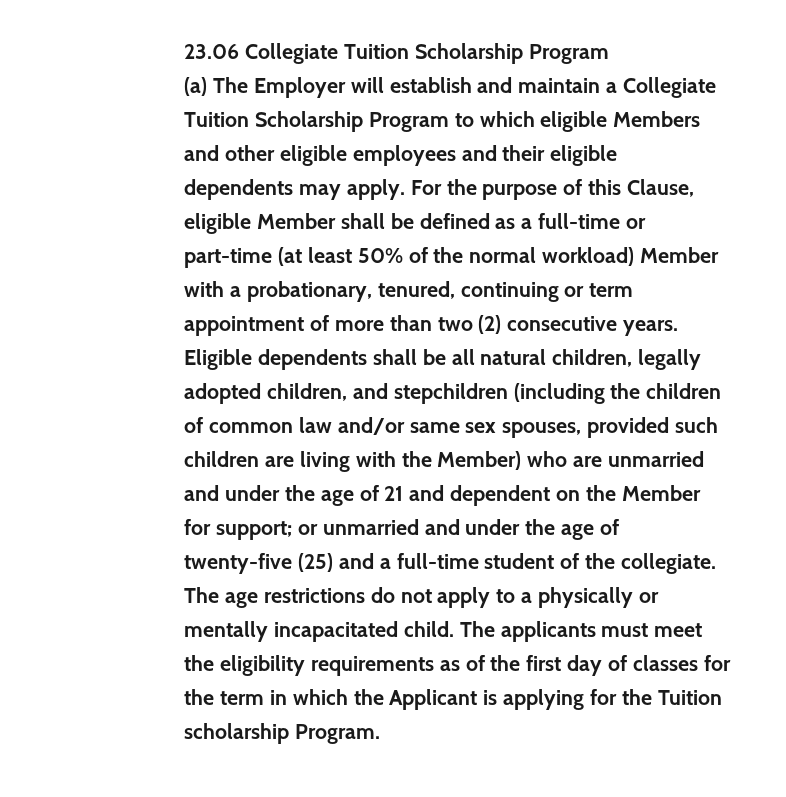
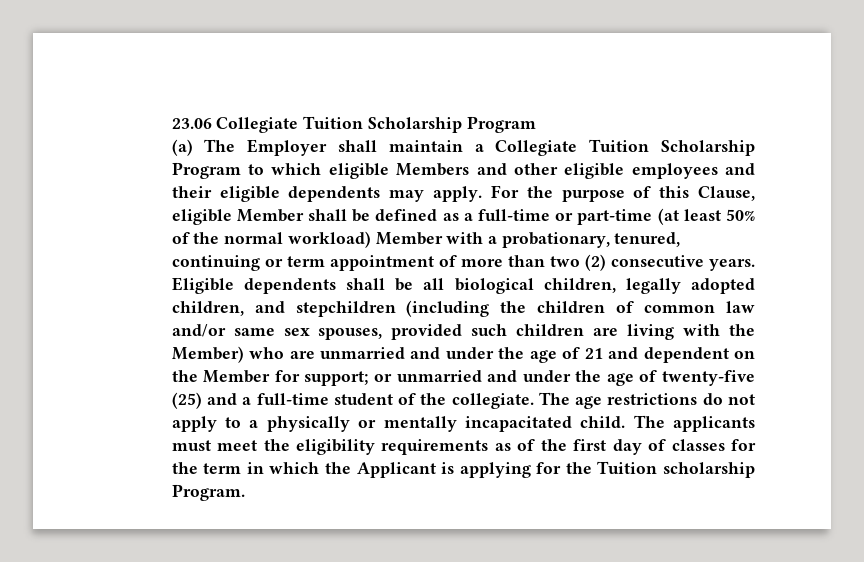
[350,77,513,93] will establish and -> [338,140,378,152] shall
[480,349,547,365] natural -> [454,278,534,294] biological

